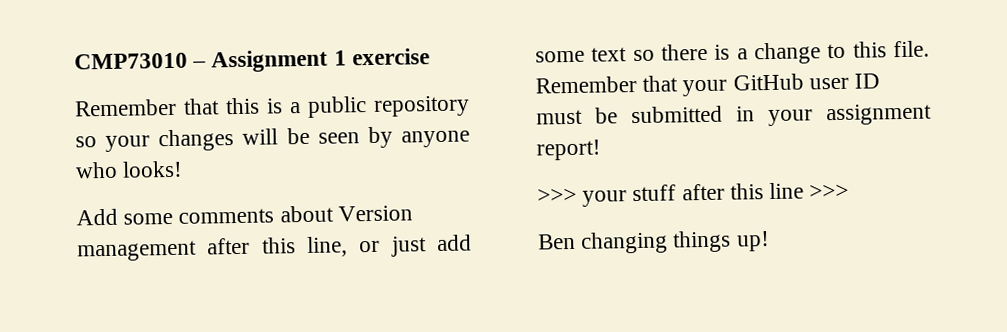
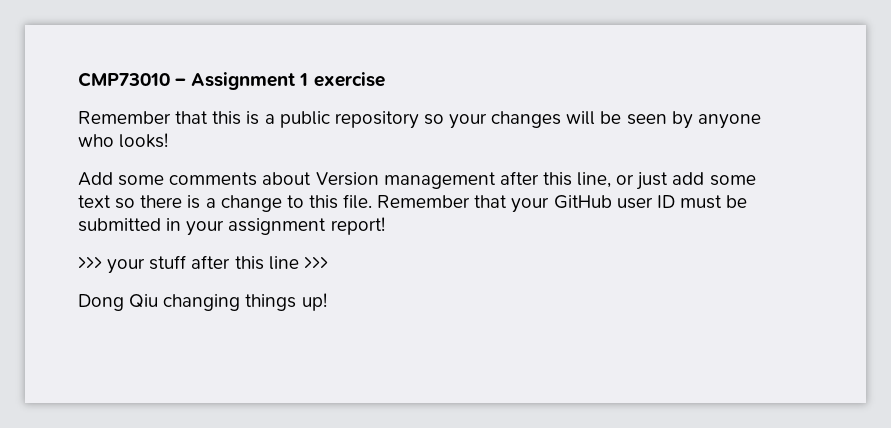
[538,233,576,250] Ben -> [78,294,159,311] Dong Qiu

